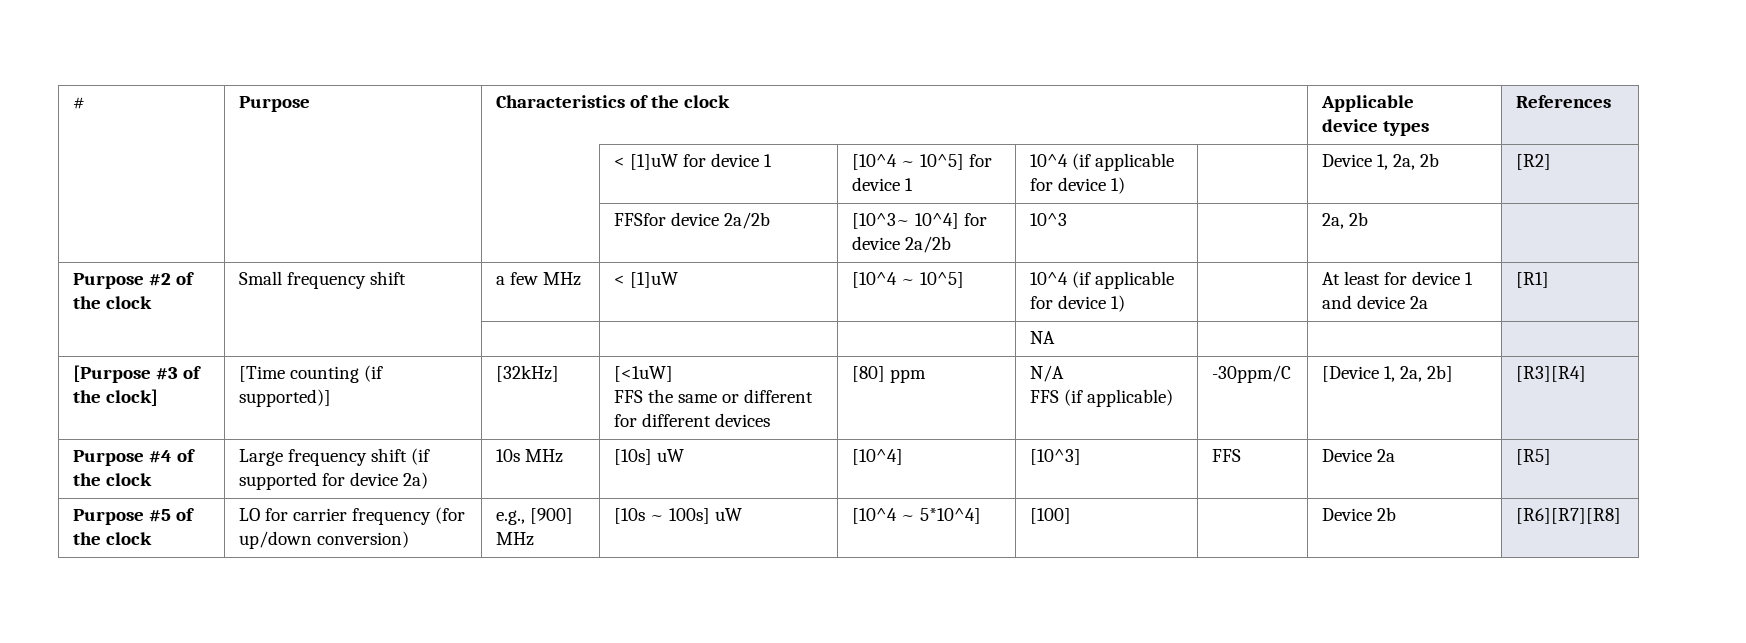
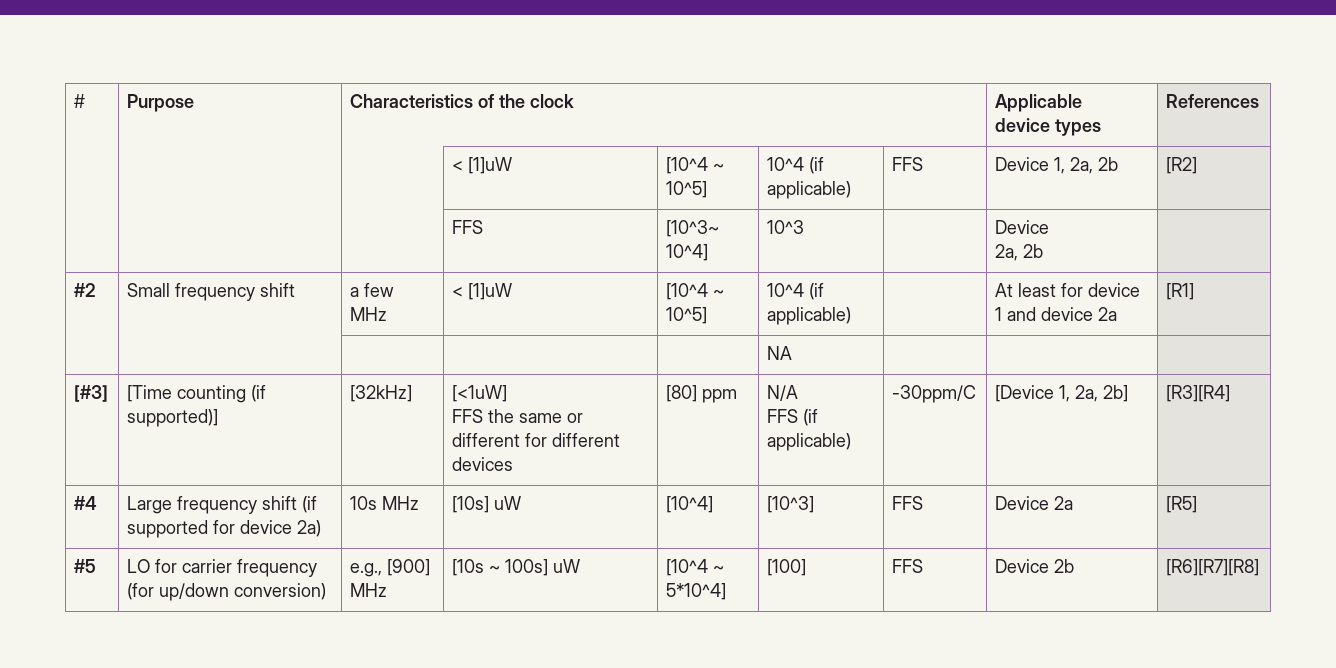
[683,153,773,167] [852,154,993,170] [852,177,914,191] [1030,153,1175,171] [1030,177,1126,194] for device 1 | [10^4 ~ 10^5] for device 1 | 10^4 (if applicable for device 1) | -> [666,157,725,174] [666,181,708,198] [767,157,825,174] [767,181,852,199] [892,157,924,171] | [10^4 ~ 10^5] | 10^4 (if applicable) | FFS
[614,212,771,229] FFSfor device 2a/2b -> [452,220,484,234] FFS
[964,213,988,226] [852,236,952,253] for device 2a/2b -> (709, 252) none
(1068, 219) none -> [995,220,1050,234] Device //
[73,273,145,289] Purpose -> (1044, 251) none
[176,272,195,285] [73,296,153,309] of the clock -> (97, 290) none
[1095,271,1175,289] [1030,295,1126,312] applicable for device 1) -> [767,307,852,325] applicable)
[73,365,202,383] [73,389,159,406] [Purpose #3 of the clock] -> [74,385,109,402] [#3]
[73,450,145,466] Purpose -> (1231, 393) none
[177,449,196,462] [73,473,153,486] of the clock -> (98, 503) none
[73,509,145,525] Purpose -> (1198, 504) none
[176,508,195,521] [73,532,153,545] of the clock -> (97, 566) none
(1072, 516) none -> [892,559,924,573] FFS

